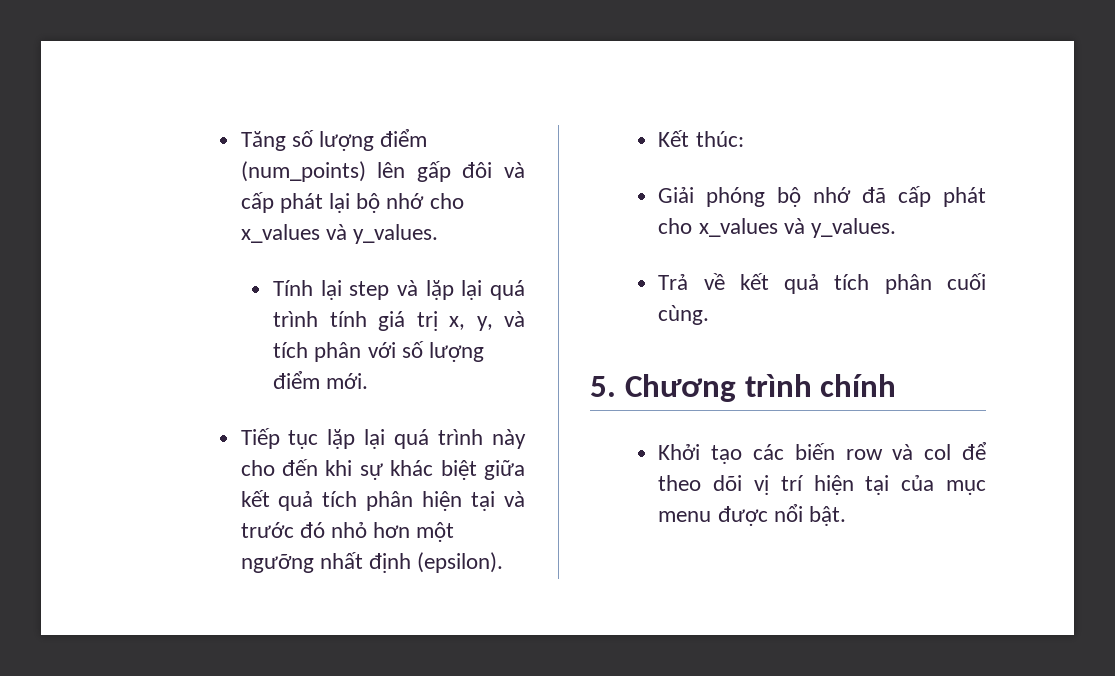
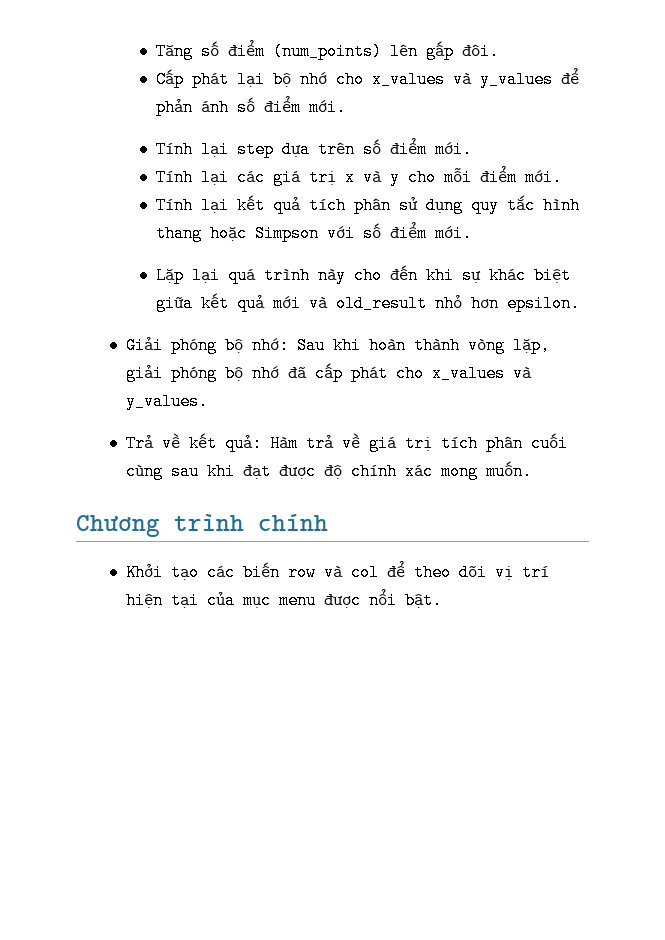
[318,131,374,151] lượng -> (220, 50) none
[462,162,525,178] [240,192,274,213] đôi và cấp -> [462,43,500,60] [156,69,185,88] đôi. // Cấp
[352,224,438,244] [273,280,525,300] [273,311,526,331] [273,341,484,362] [273,371,369,389] [240,428,356,449] y_values. // Tính lại step và lặp lại quá trình tính giá trị x, y, và tích phân với số lượng điểm mới. // Tiếp tục lặp -> [480,68,580,88] [156,96,347,116] [156,138,473,158] [156,166,563,186] [156,195,581,214] [156,222,473,242] [156,267,185,284] y_values để phản ánh số điểm mới. // Tính lại step dựa trên số điểm mới. // Tính lại các giá trị x và y cho mỗi điểm mới. // Tính lại kết quả tích phân sử dụng quy tắc hình thang hoặc Simpson với số điểm mới. // Lặp
[322,491,525,511] [240,522,455,542] [240,552,504,573] [658,130,744,147] [658,187,695,203] tích phân hiện tại và trước đó nhỏ hơn một ngưỡng nhất định (epsilon). // Kết thúc: // Giải -> [273,295,581,312] [126,337,551,354] [126,365,164,382] mới và old_result nhỏ hơn epsilon. // Giải phóng bộ nhớ: Sau khi hoàn thành vòng lặp, giải
[784,273,986,294] [658,305,710,325] [590,376,616,397] quả tích phân cuối cùng. // 5. -> [225,433,569,452] [126,461,533,480] quả: Hàm trả về giá trị tích phân cuối cùng sau khi đạt được độ chính xác mong muốn. //

